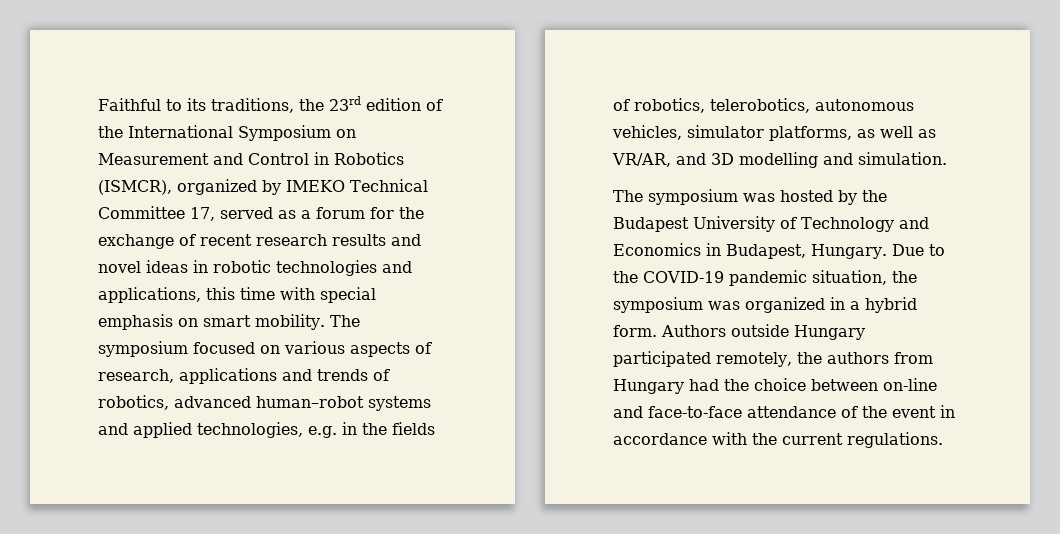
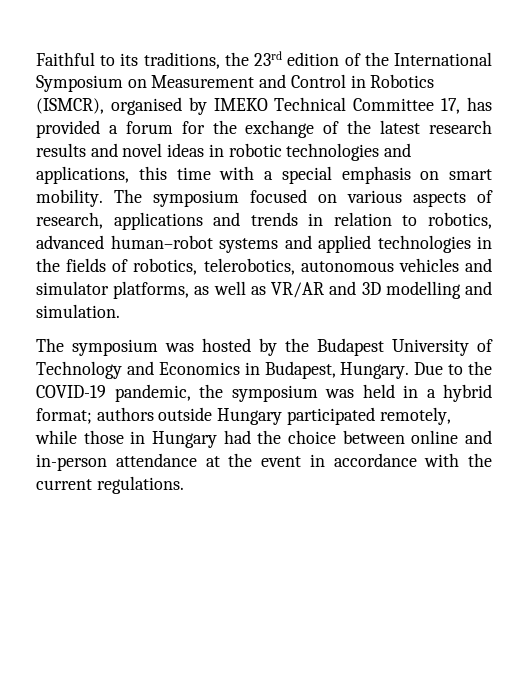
[177,179,257,195] organized -> [110,97,182,115] organised
[220,207,296,219] served as -> [466,97,492,111] [36,120,100,138] has provided
[200,234,252,246] recent -> [347,120,421,134] the latest
(315, 293) none -> [264,171,273,180] a
[373,369,390,381] of -> [308,212,418,226] in relation to
[197,422,337,438] technologies, e.g. -> [377,235,471,253] technologies
[612,125,682,140] vehicles, -> [398,258,493,272] vehicles and
[612,153,671,167] VR/AR, -> [271,282,325,298] VR/AR
[729,270,887,286] pandemic situation, -> [114,384,191,402] pandemic,
[745,297,825,313] organized -> [362,384,395,398] held
[613,325,726,337] form. Authors -> [36,407,154,424] format; authors
[796,352,933,364] the authors from -> [35,430,146,444] while those in
[883,378,937,391] [613,406,858,418] on-line and face-to-face attendance of -> [411,430,493,444] [36,453,220,471] online and in-person attendance at

